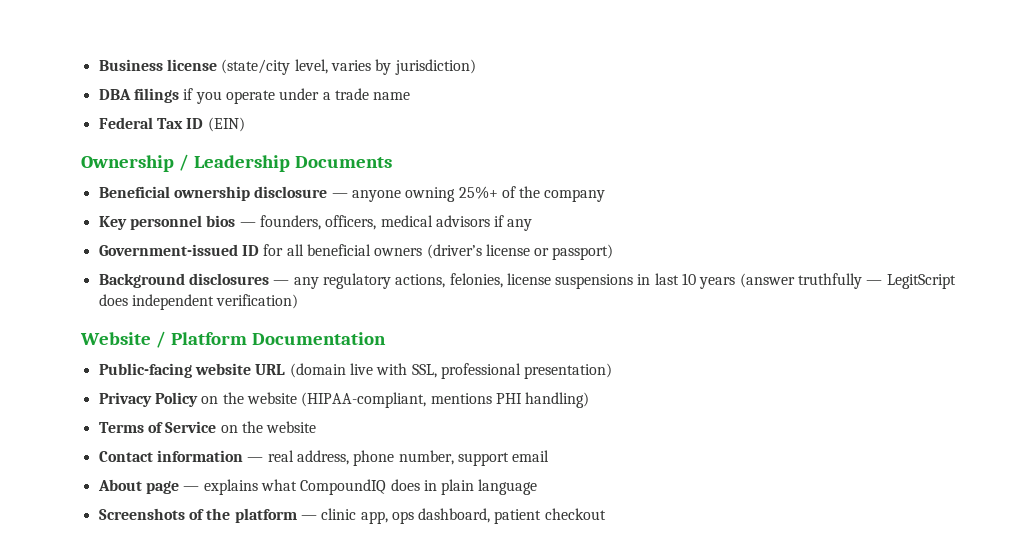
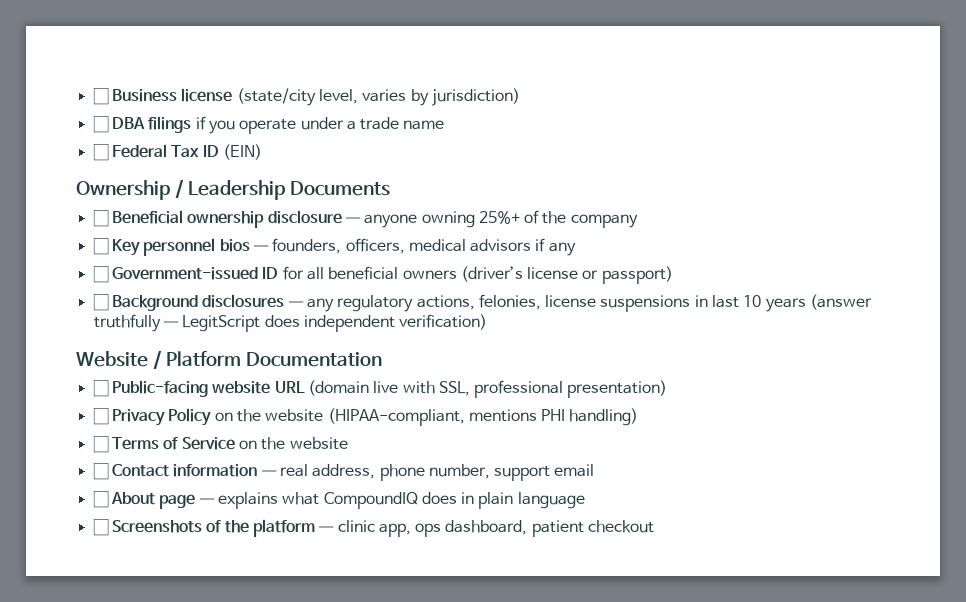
(98, 65) none -> [92,88,109,105] ☐
(476, 67) none -> [92,116,109,133] ☐
(411, 96) none -> [92,144,109,161] ☐
(392, 162) none -> [92,210,109,227] ☐
(606, 195) none -> [92,238,109,255] ☐
(533, 225) none -> [92,266,109,283] ☐
(614, 252) none -> [92,294,109,311] ☐
(386, 338) none -> [92,380,109,397] ☐
(613, 371) none -> [92,408,109,425] ☐
(590, 400) none -> [92,436,109,453] ☐
(317, 427) none -> [92,463,109,480] ☐
(550, 456) none -> [92,491,109,508] ☐
(538, 487) none -> [92,519,109,536] ☐

